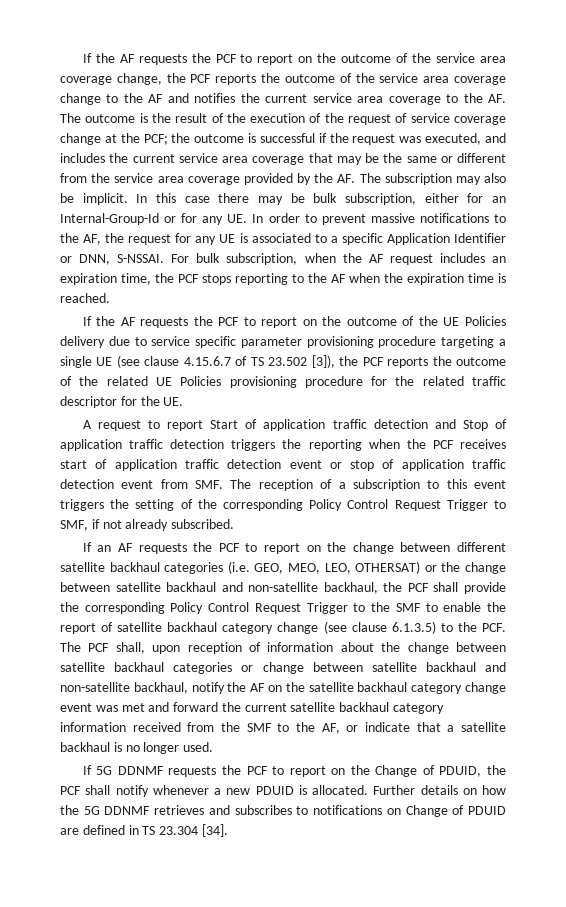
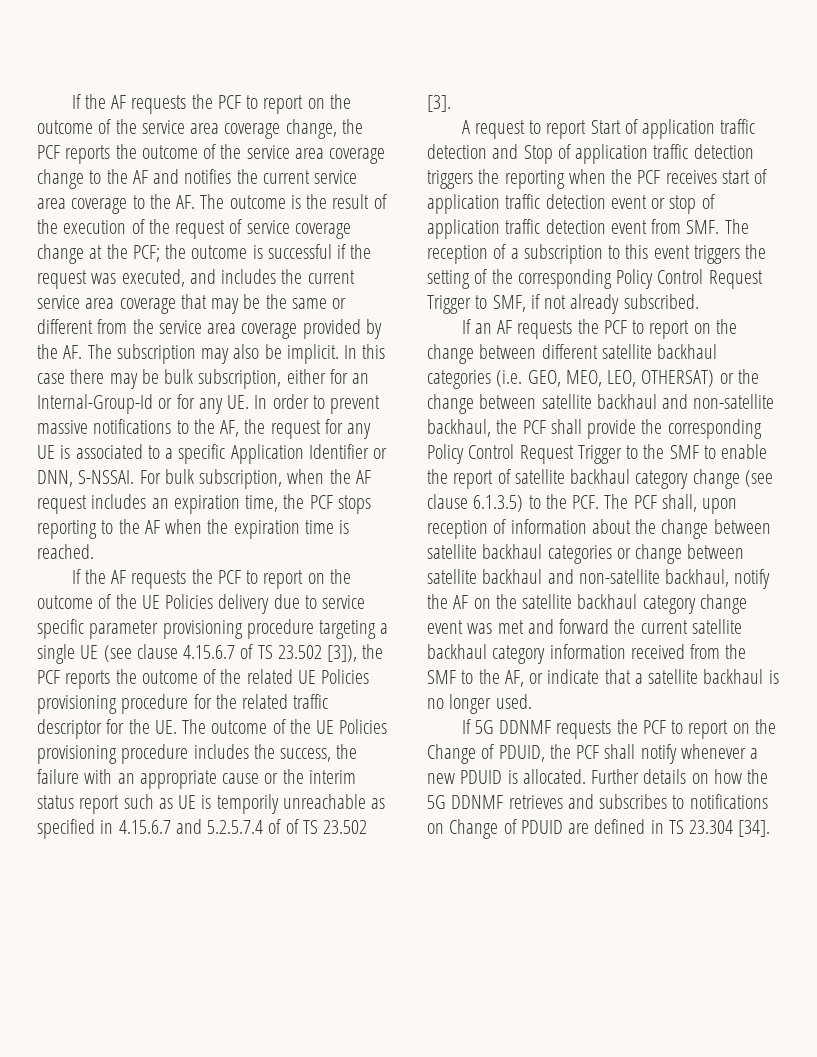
(184, 401) none -> [182,719,388,734] [37,744,358,764] [37,769,356,789] [37,794,386,814] [37,819,368,839] [427,95,451,112] The outcome of the UE Policies provisioning procedure includes the success, the failure with an appropriate cause or the interim status report such as UE is temporily unreachable as specified in 4.15.6.7 and 5.2.5.7.4 of of TS 23.502 [3].

